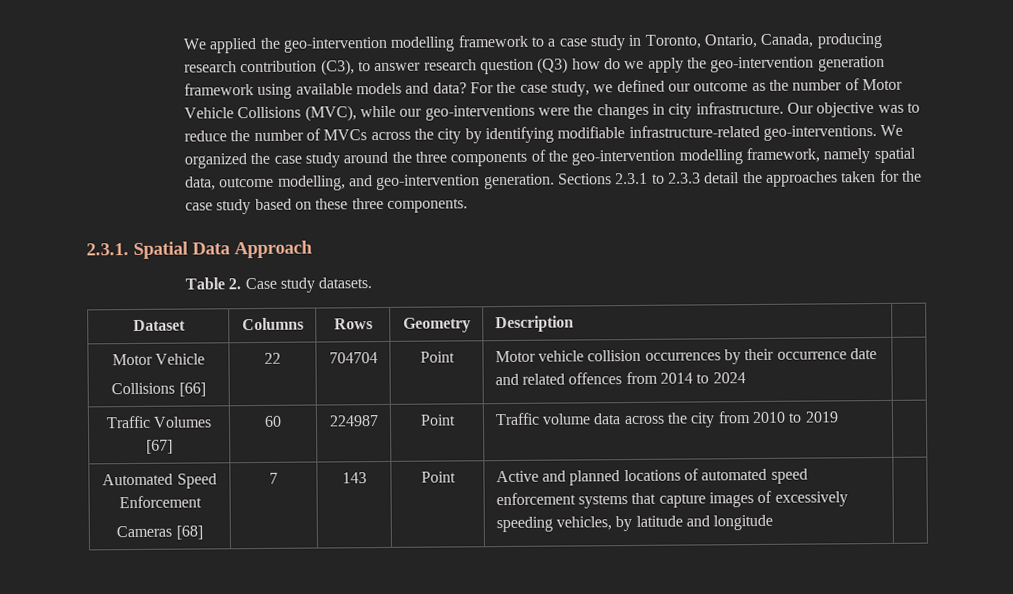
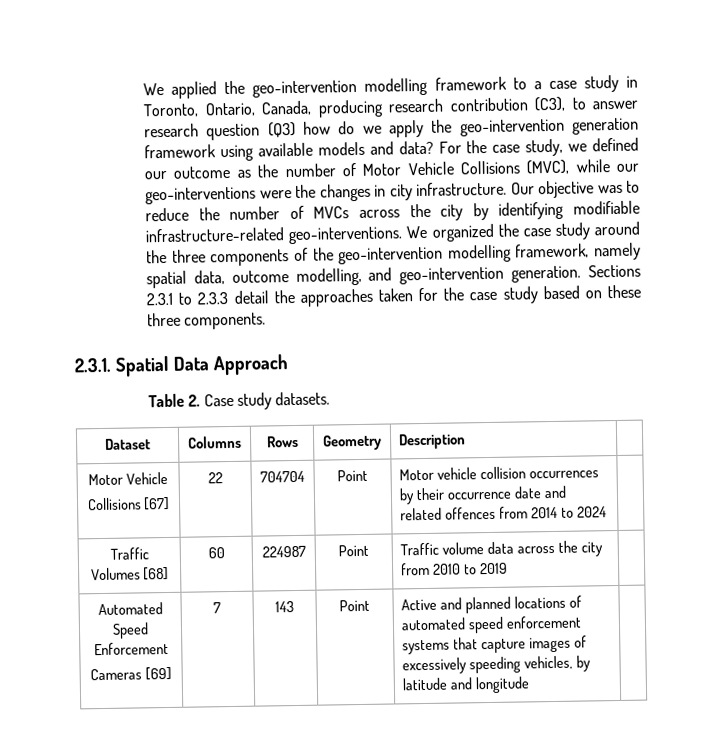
[178,382,206,397] [66] -> [143,496,171,511] [67]
[146,439,173,454] [67] -> [143,566,170,581] [68]
[175,525,203,540] [68] -> [144,666,172,681] [69]

